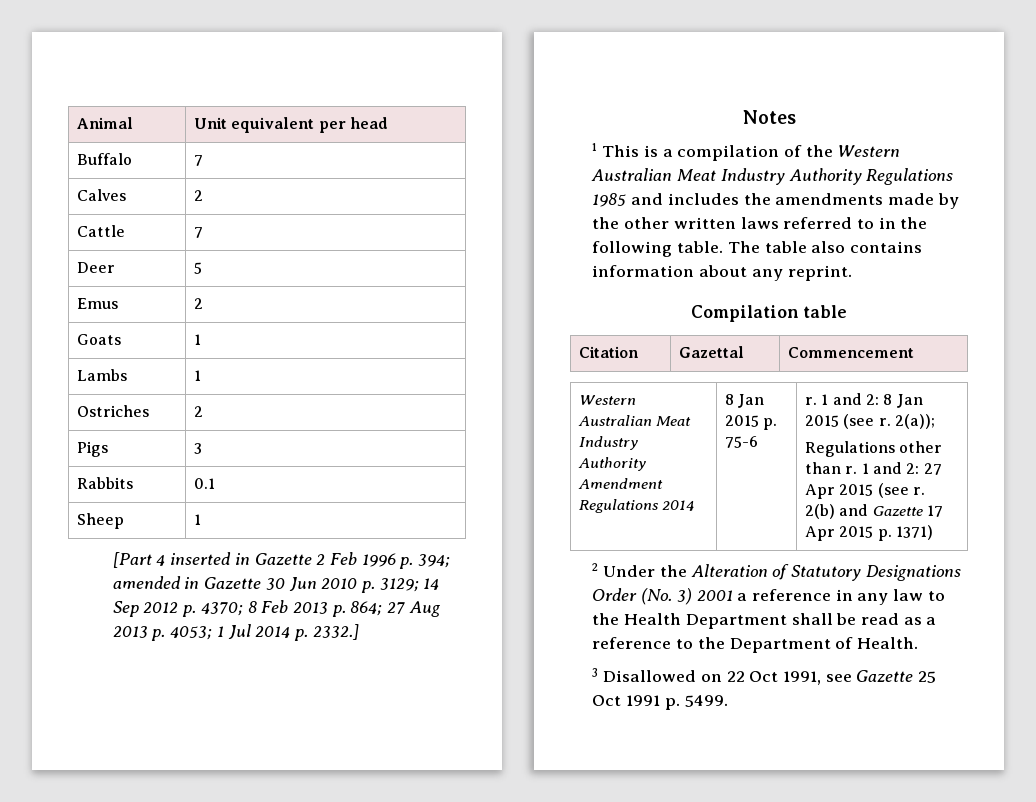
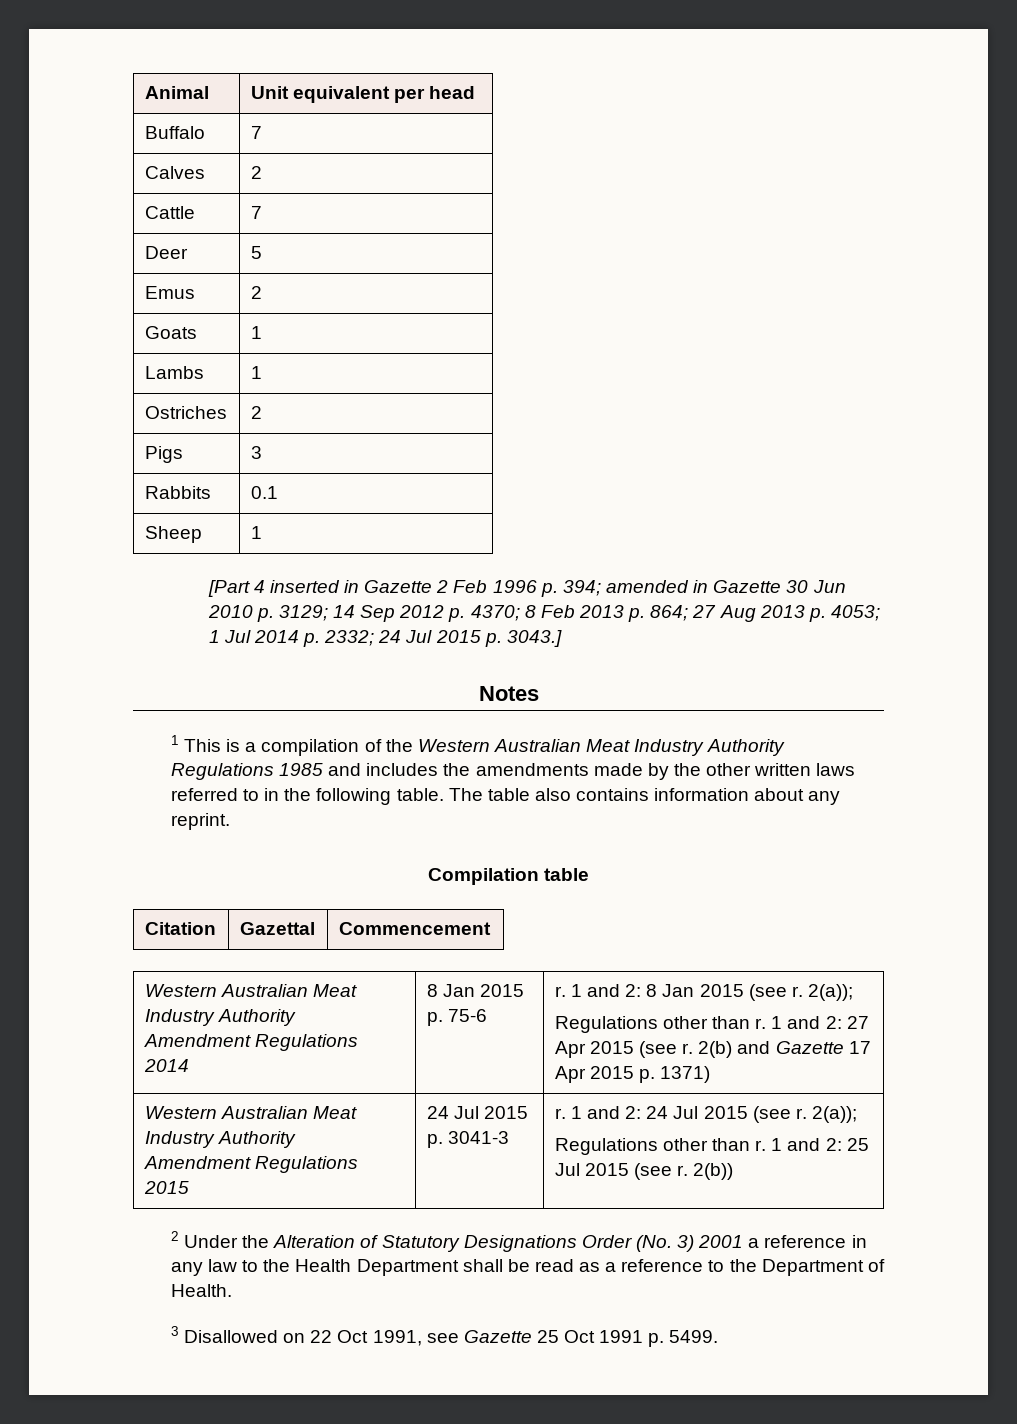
[312,624,359,640] 2332.] -> [324,630,562,647] 2332; 24 Jul 2015 p. 3043.]
(934, 532) none -> [144,1106,357,1119] [144,1131,296,1148] [143,1156,358,1173] [143,1181,189,1194] [426,1106,528,1119] [426,1131,509,1148] [554,1106,857,1123] [554,1138,869,1155] [554,1163,734,1180] // Western Australian Meat Industry Authority Amendment Regulations 2015 | 24 Jul 2015 p. 3041-3 | r. 1 and 2: 24 Jul 2015 (see r. 2(a)); // Regulations other than r. 1 and 2: 25 Jul 2015 (see r. 2(b))

